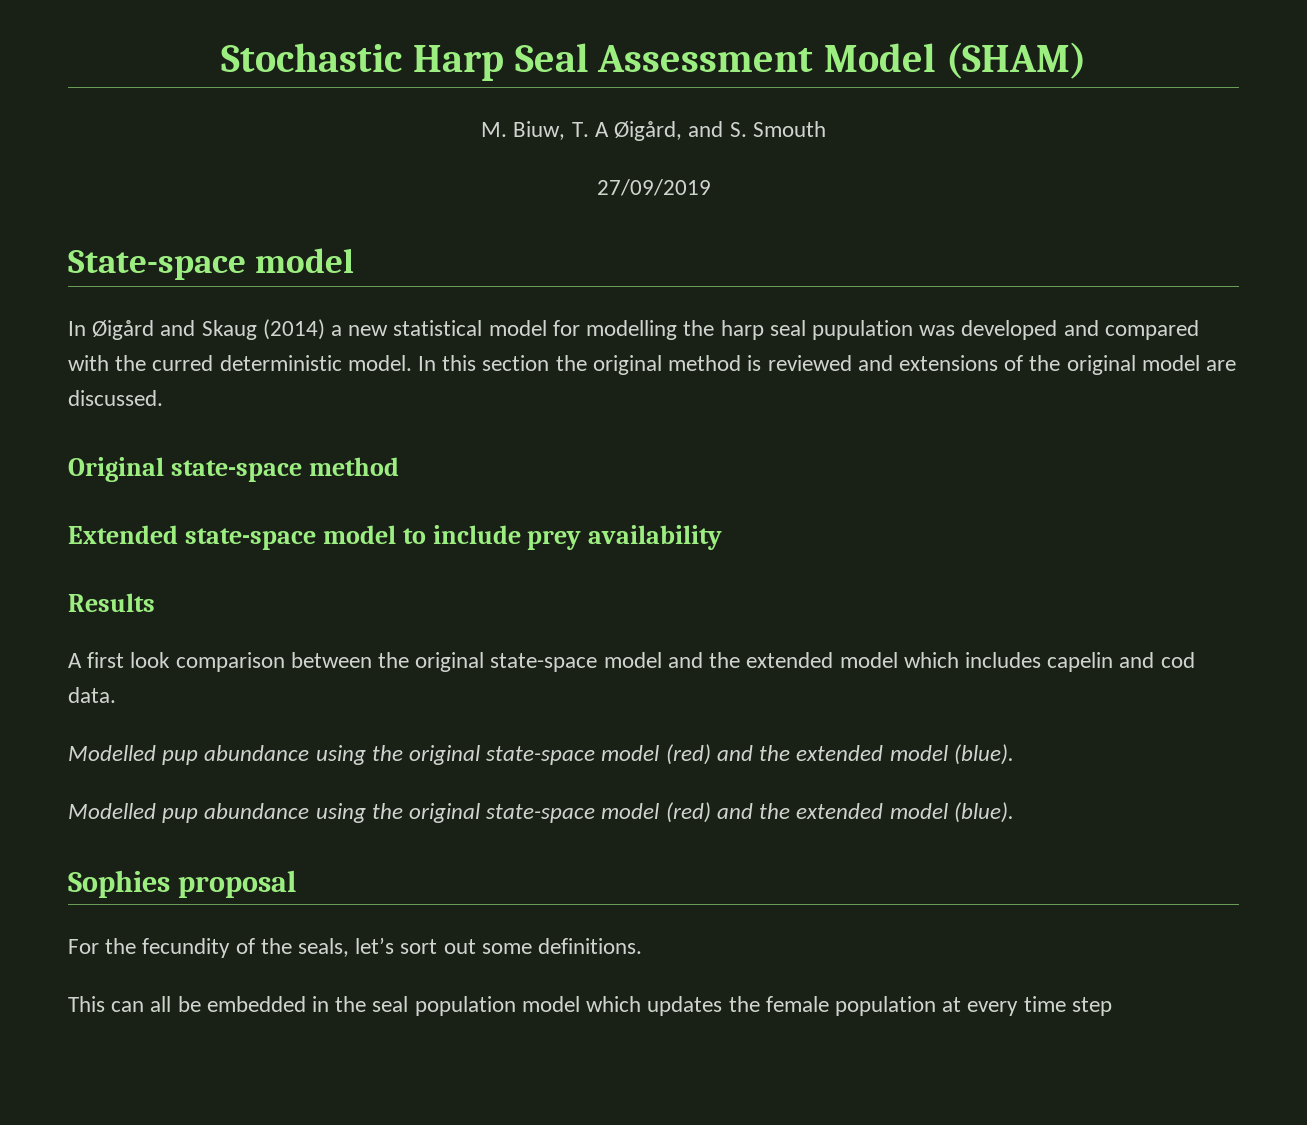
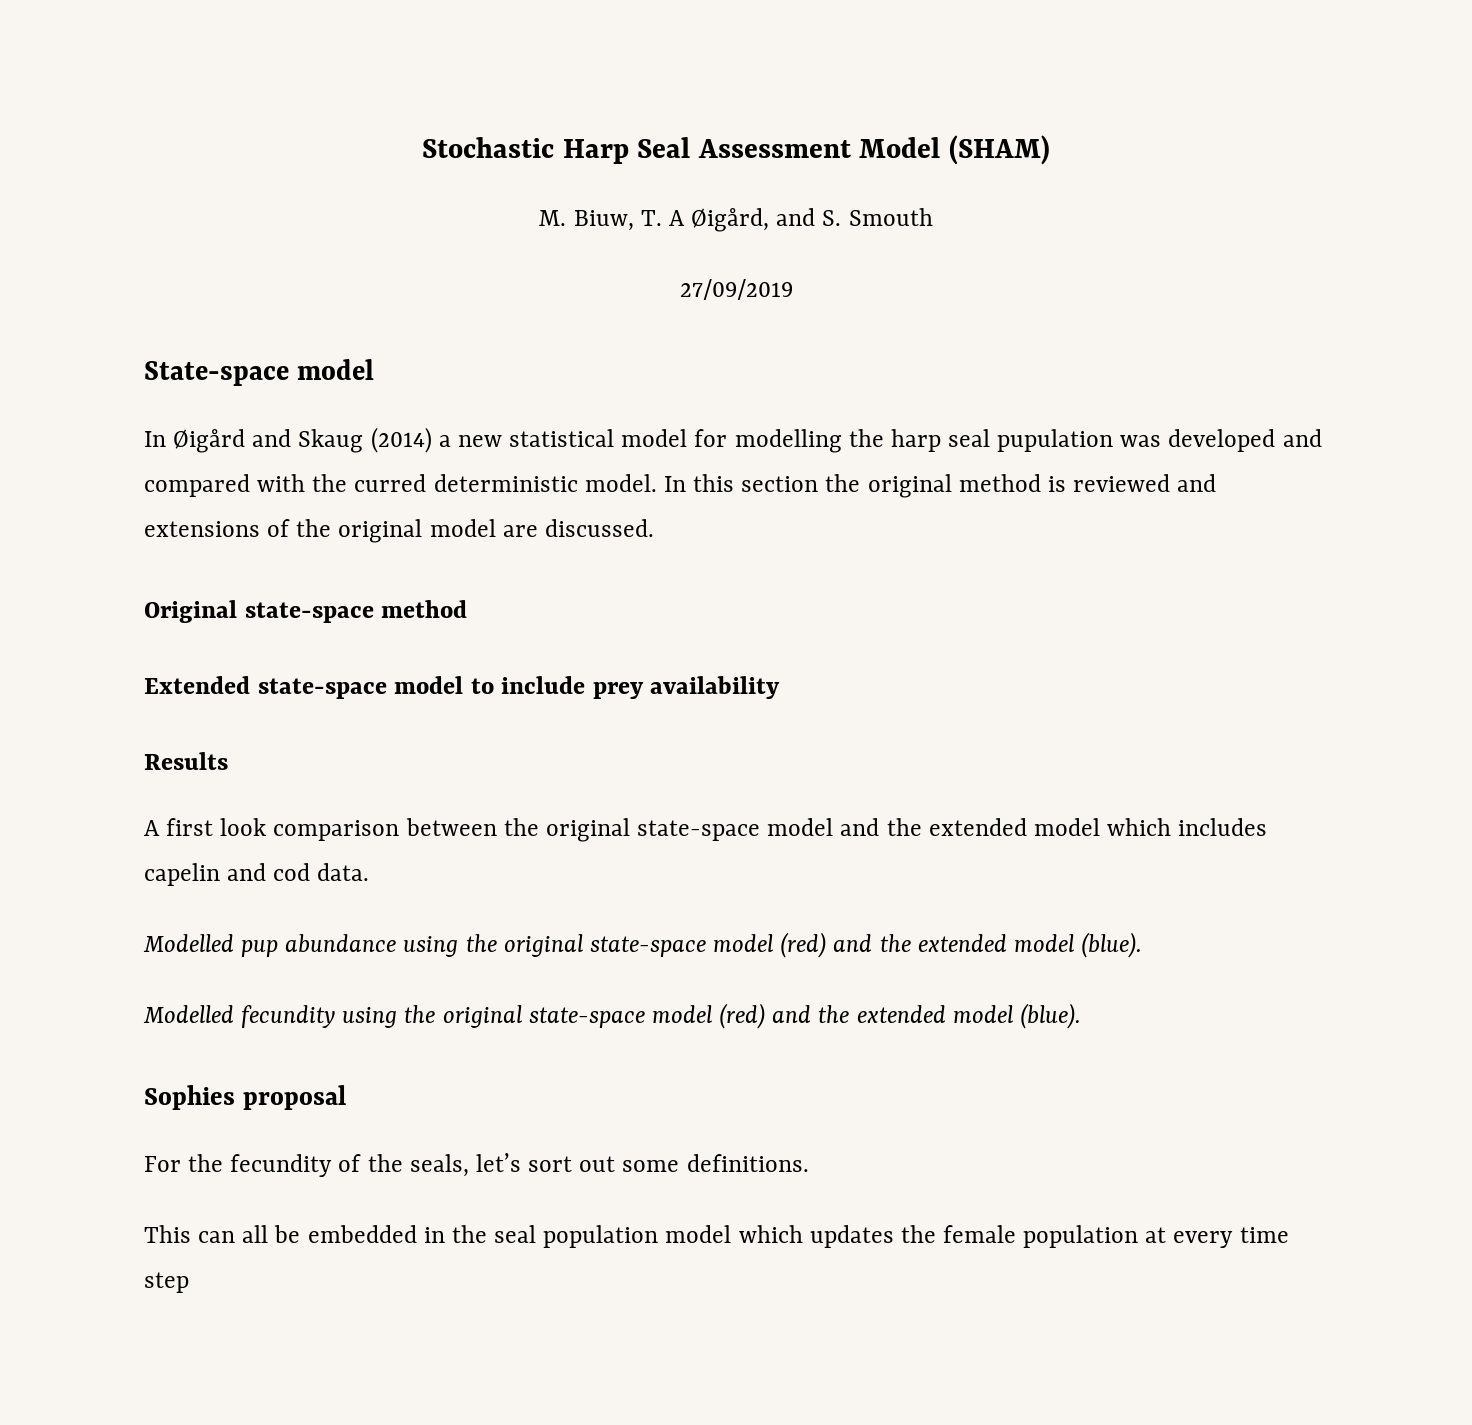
[162,803,310,823] pup abundance -> [241,1005,336,1028] fecundity

